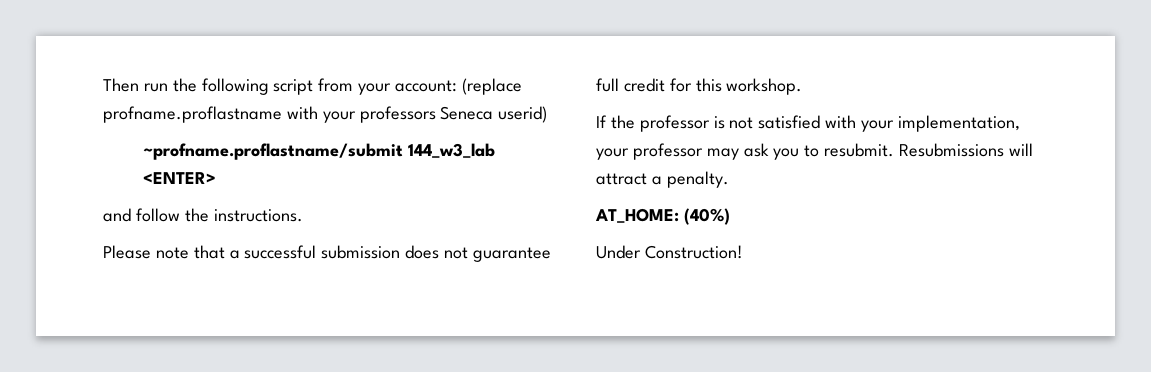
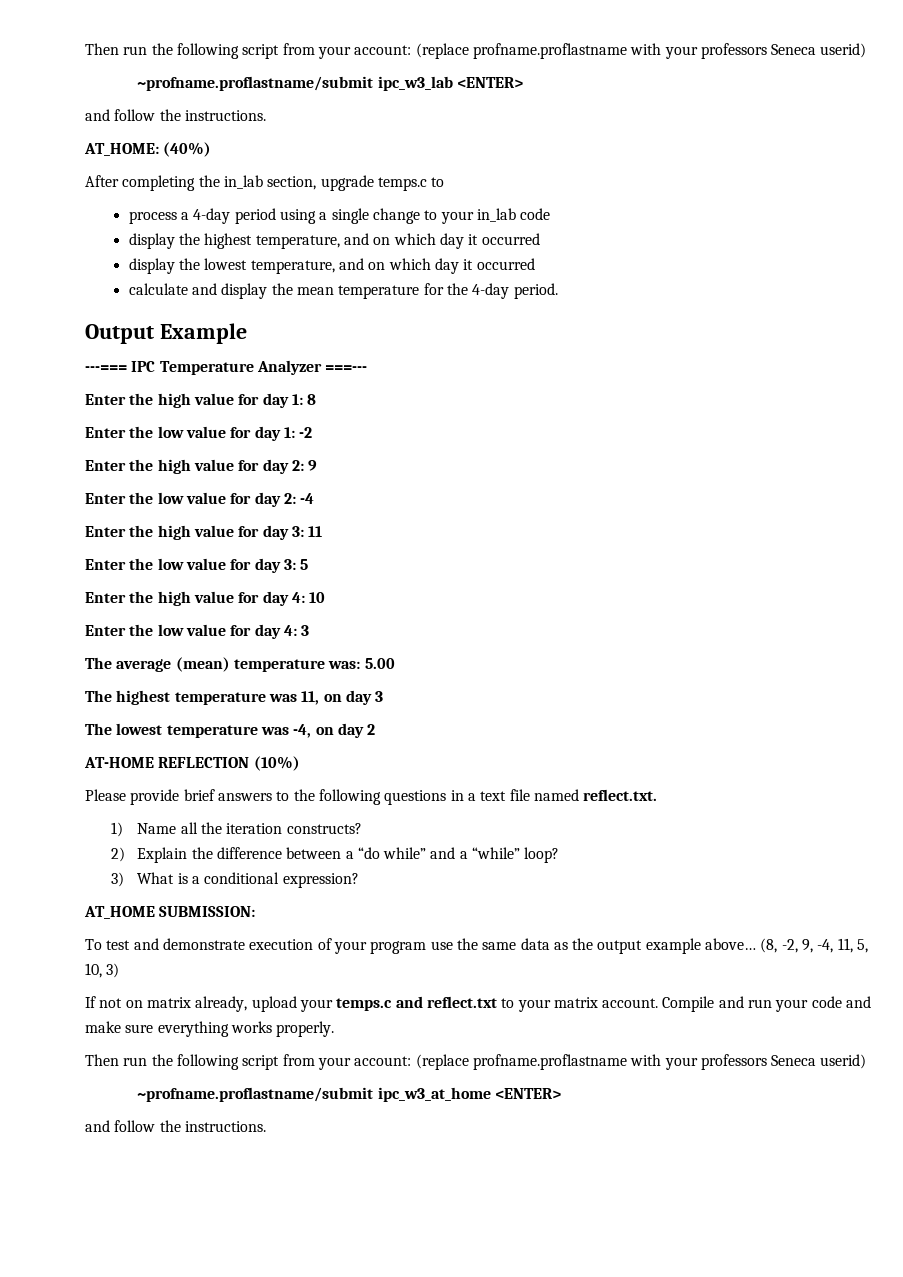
[407,143,495,158] 144_w3_lab -> [377,76,453,91] ipc_w3_lab
[103,245,551,262] [596,78,803,95] [596,115,1020,132] [596,143,1033,160] [596,171,729,188] [595,208,730,225] [596,245,743,259] Please note that a successful submission does not guarantee full credit for this workshop. // If the professor is not satisfied with your implementation, your professor may ask you to resubmit. Resubmissions will attract a penalty. // AT_HOME: (40%) // Under Construction! -> [84,142,212,157] [85,175,445,191] [128,208,551,224] [128,233,540,249] [128,258,535,274] [128,283,558,299] [85,323,247,344] [85,360,368,375] [85,393,317,408] [85,426,313,441] [85,459,318,474] [85,492,315,507] [85,525,323,540] [85,558,309,573] [85,591,326,606] [85,624,310,639] [85,657,395,672] [85,690,384,705] [85,723,376,738] [84,756,300,771] [85,789,658,805] [111,822,362,837] [111,847,560,863] [111,872,359,888] [84,906,256,919] [85,938,869,954] [85,963,120,978] [85,996,872,1012] [85,1021,335,1037] [85,1054,867,1070] [137,1087,561,1102] [85,1120,266,1132] AT_HOME: (40%) // After completing the in_lab section, upgrade temps.c to // process a 4-day period using a single change to your in_lab code // display the highest temperature, and on which day it occurred // display the lowest temperature, and on which day it occurred // calculate and display the mean temperature for the 4-day period. // Output Example // ---=== IPC Temperature Analyzer ===--- // Enter the high value for day 1: 8 // Enter the low value for day 1: -2 // Enter the high value for day 2: 9 // Enter the low value for day 2: -4 // Enter the high value for day 3: 11 // Enter the low value for day 3: 5 // Enter the high value for day 4: 10 // Enter the low value for day 4: 3 // The average (mean) temperature was: 5.00 // The highest temperature was 11, on day 3 // The lowest temperature was -4, on day 2 // AT-HOME REFLECTION (10%) // Please provide brief answers to the following questions in a text file named reflect.txt. // 1) Name all the iteration constructs? // 2) Explain the difference between a “do while” and a “while” loop? // 3) What is a conditional expression? // AT_HOME SUBMISSION: // To test and demonstrate execution of your program use the same data as the output example above… (8, -2, 9, -4, 11, 5, 10, 3) // If not on matrix already, upload your temps.c and reflect.txt to your matrix account. Compile and run your code and make sure everything works properly. // Then run the following script from your account: (replace profname.proflastname with your professors Seneca userid) // ~profname.proflastname/submit ipc_w3_at_home <ENTER> // and follow the instructions.

